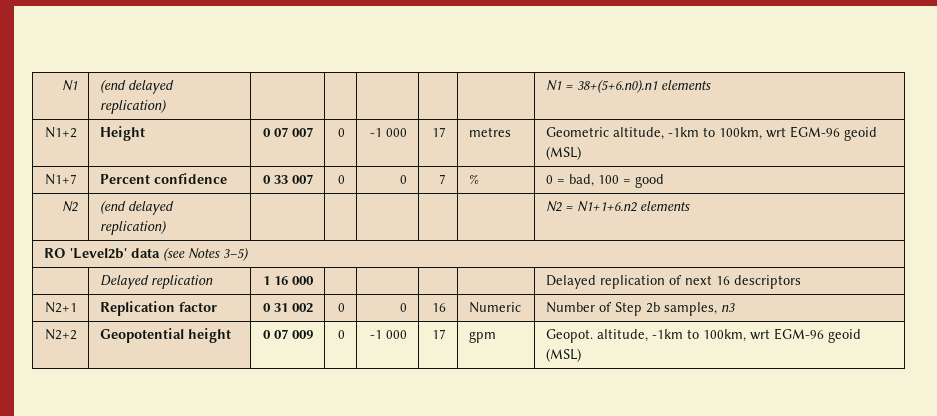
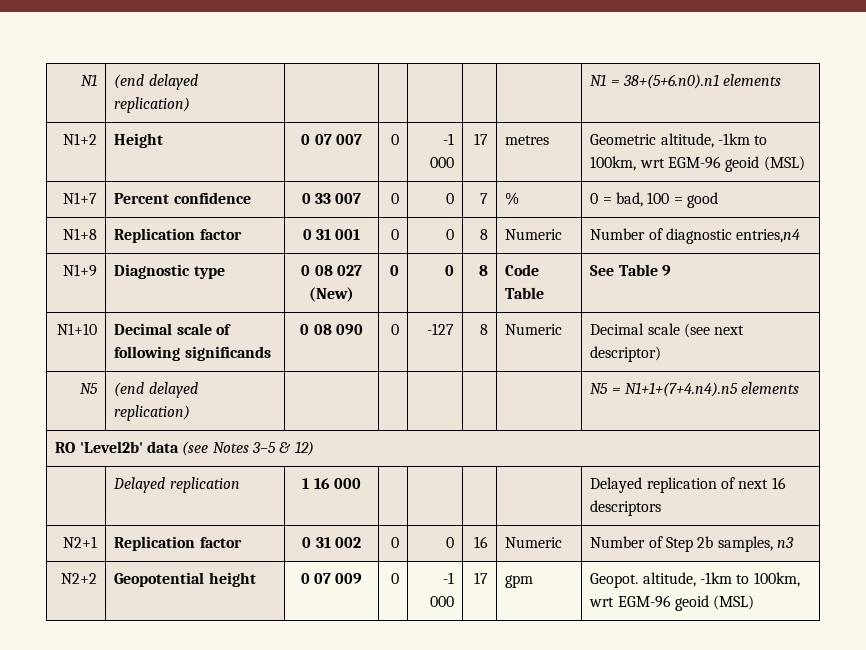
[62,201,79,212] [99,200,174,215] [99,220,167,235] [545,201,637,212] N2 | (end delayed replication) | | | | | | N2 = N1+1+6.n2 -> [62,228,97,240] [114,228,242,243] [302,229,361,240] [390,229,399,240] [445,229,454,240] [479,229,488,240] [505,229,563,240] [590,228,801,244] [62,264,97,277] [114,264,225,279] [301,265,362,276] [309,287,354,302] [389,265,399,276] [444,265,454,276] [478,265,488,276] [505,264,540,276] [505,287,545,299] [590,264,672,276] [56,323,97,335] [114,323,232,335] [114,346,271,361] [300,324,363,335] [390,324,399,335] [426,323,454,335] [479,324,488,335] [505,324,563,335] [590,323,745,338] [590,346,662,362] [79,383,98,394] [114,382,198,398] [114,405,191,421] [590,382,739,397] N1+8 | Replication factor | 0 31 001 | 0 | 0 | 8 | Numeric | Number of diagnostic entries,n4 // N1+9 | Diagnostic type | 0 08 027 (New) | 0 | 0 | 8 | Code Table | See Table 9 // N1+10 | Decimal scale of following significands | 0 08 090 | 0 | -127 | 8 | Numeric | Decimal scale (see next descriptor) // N5 | (end delayed replication) | | | | | | N5 = N1+1+(7+4.n4).n5
[222,247,249,261] 3–5) -> [252,441,314,456] 3–5 & 12)

